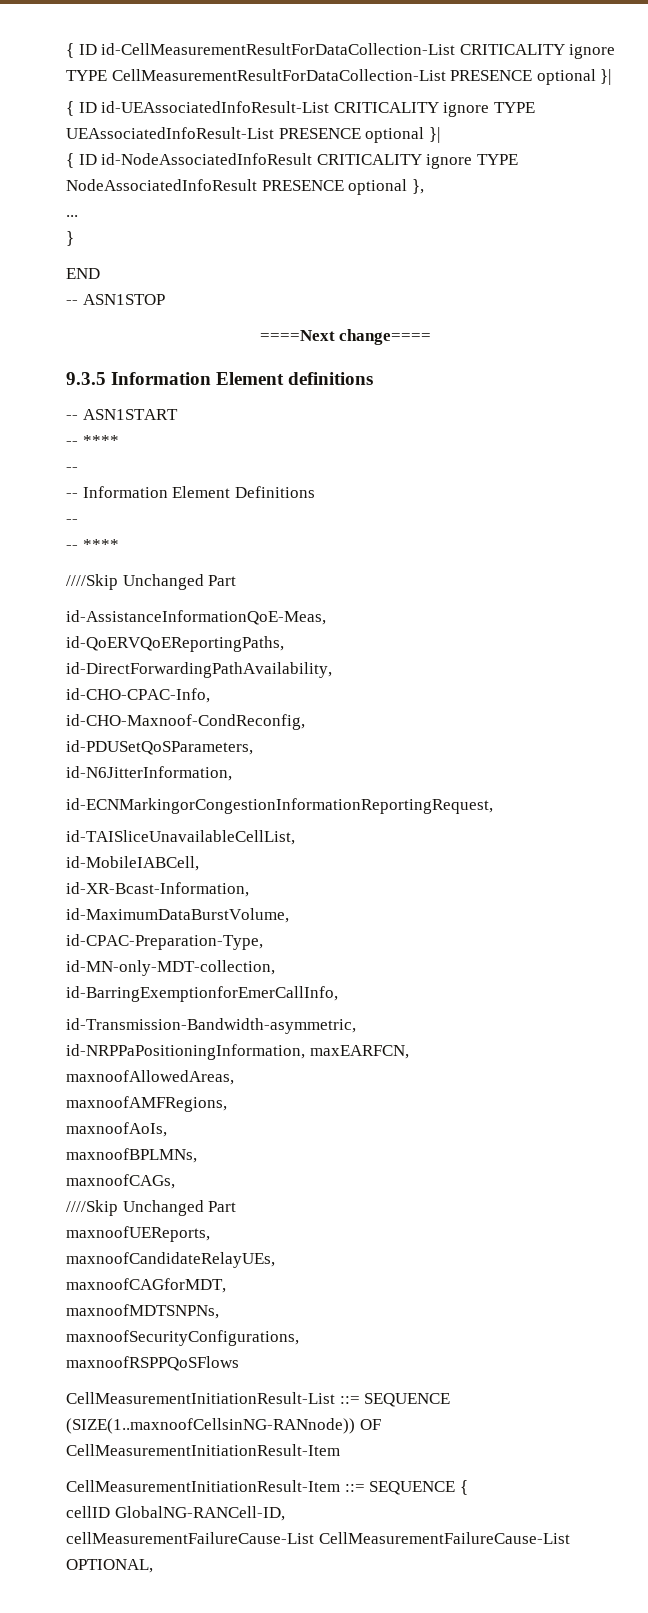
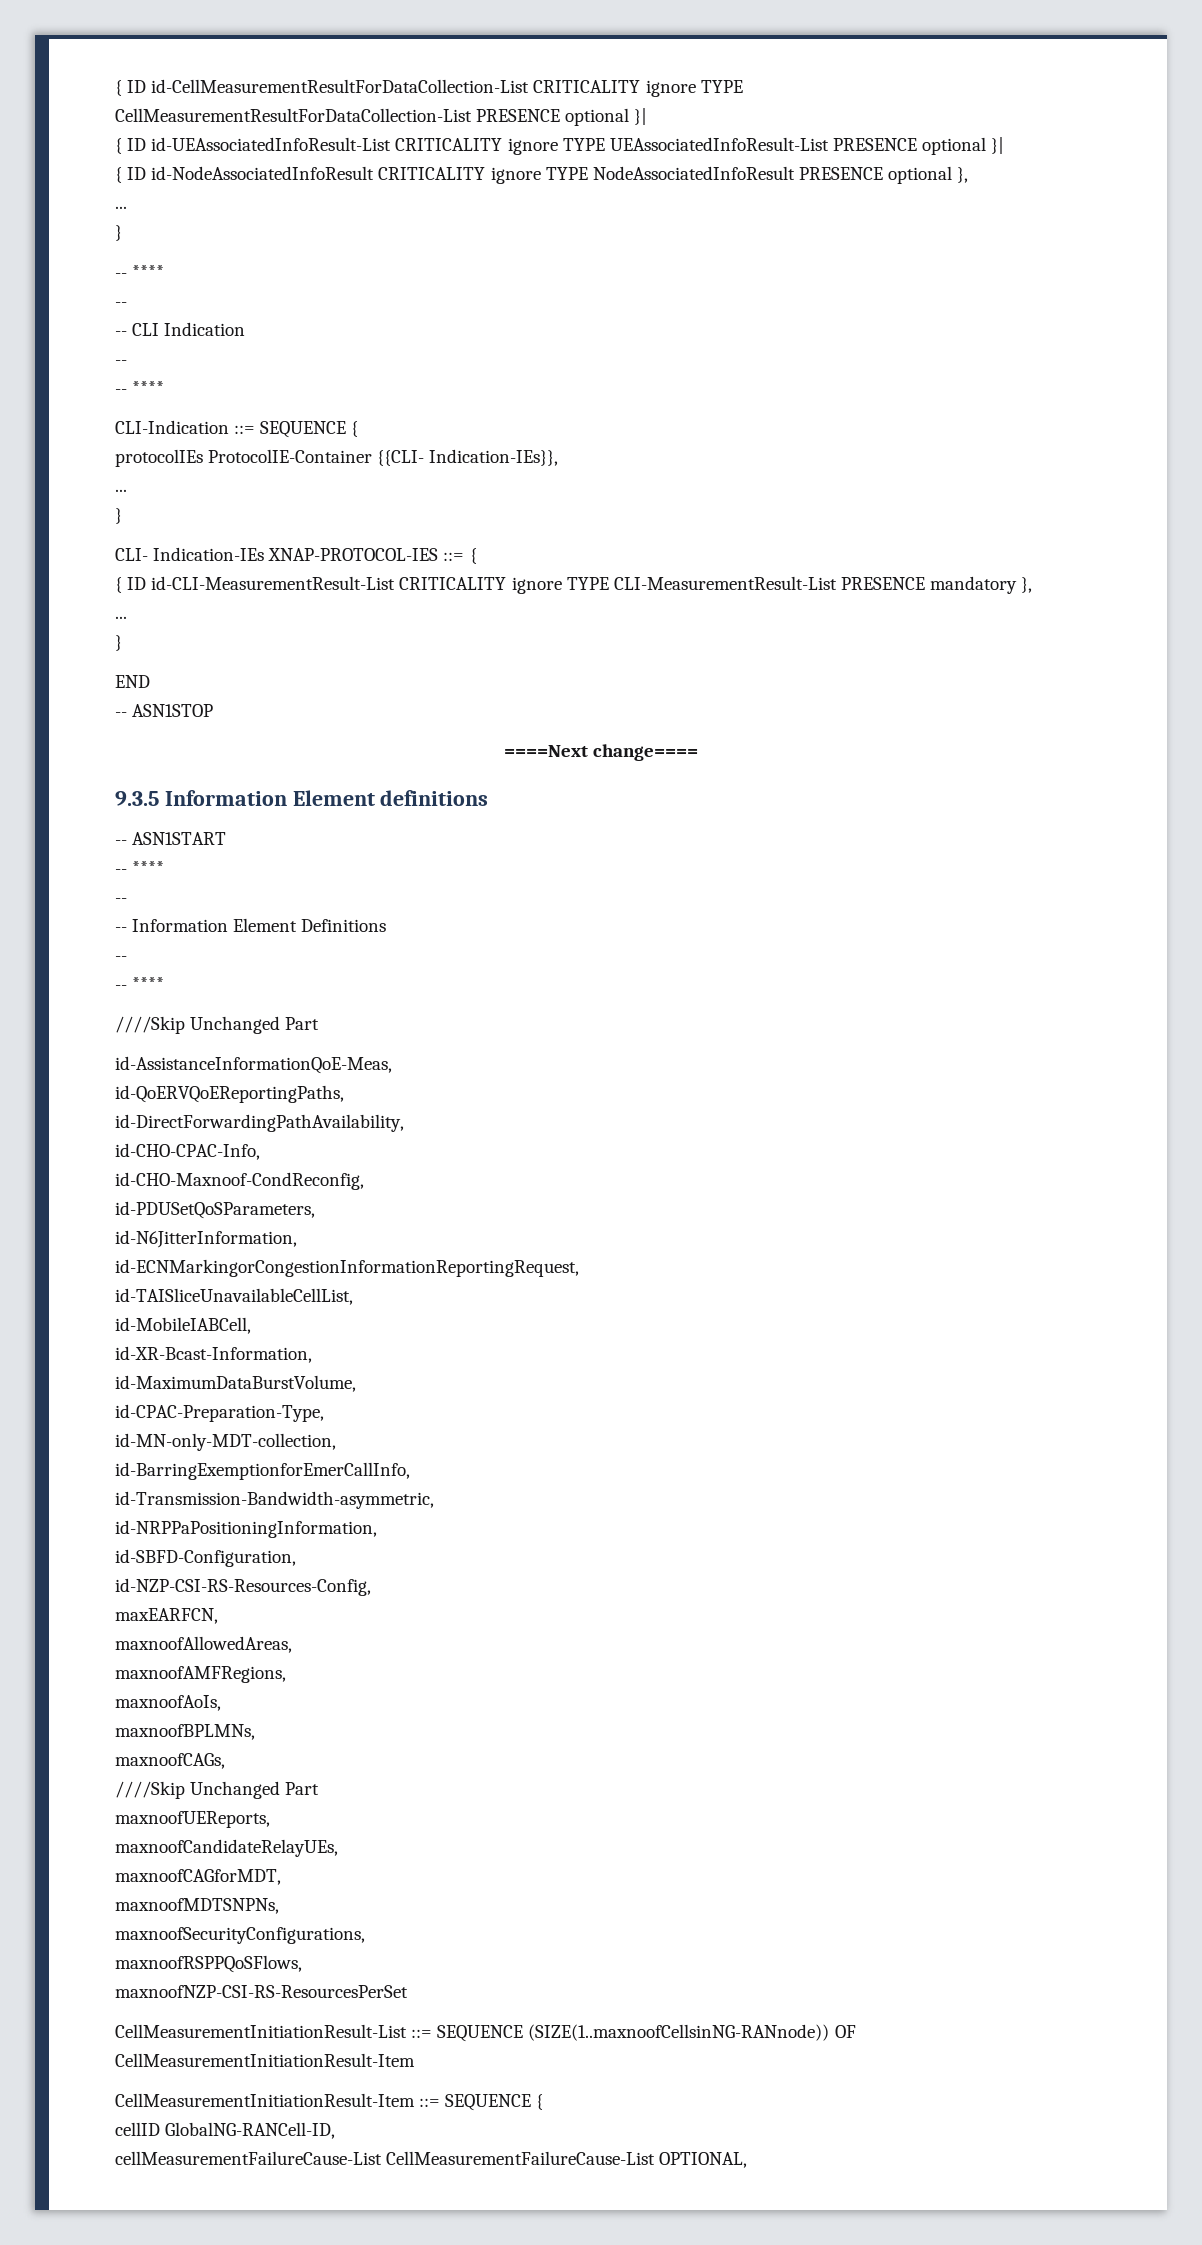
(74, 238) none -> [115,265,165,278] [115,302,127,307] [115,322,246,336] [115,360,127,365] [115,381,165,394] [115,420,359,438] [115,449,559,467] [115,489,127,492] [115,508,122,524] [115,547,477,564] [115,576,1033,594] [115,616,127,619] [115,635,122,651] // -- **** // -- // -- CLI Indication // -- // -- **** // CLI-Indication ::= SEQUENCE { // protocolIEs ProtocolIE-Container {{CLI- Indication-IEs}}, // ... // } // CLI- Indication-IEs XNAP-PROTOCOL-IES ::= { // { ID id-CLI-MeasurementResult-List CRITICALITY ignore TYPE CLI-MeasurementResult-List PRESENCE mandatory }, // ... // }
(305, 1052) none -> [115,1549,296,1567] [115,1578,371,1596] // id-SBFD-Configuration, // id-NZP-CSI-RS-Resources-Config, //
[66,1356,239,1371] maxnoofRSPPQoSFlows -> [115,1955,302,1973] [115,1985,408,1998] maxnoofRSPPQoSFlows, // maxnoofNZP-CSI-RS-ResourcesPerSet

